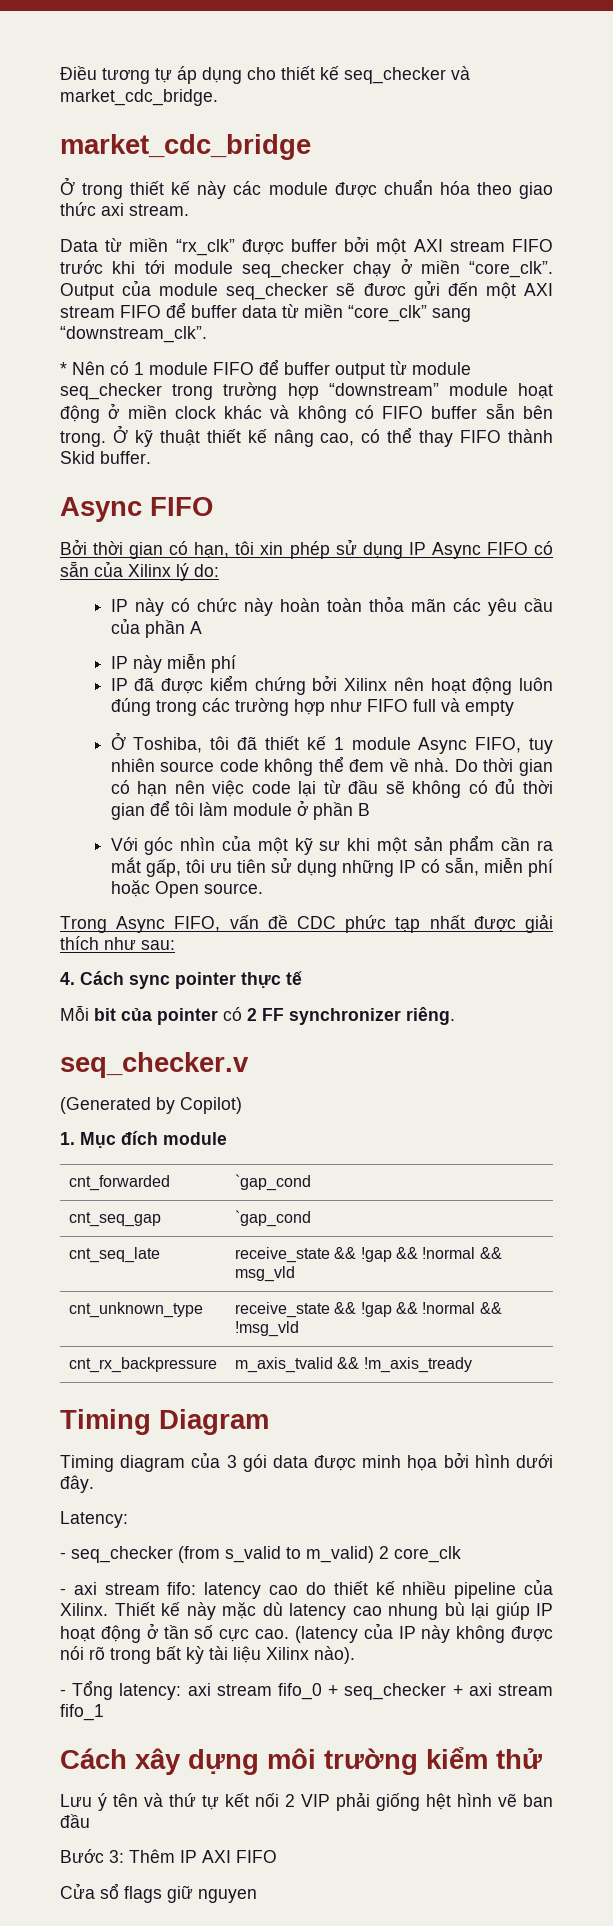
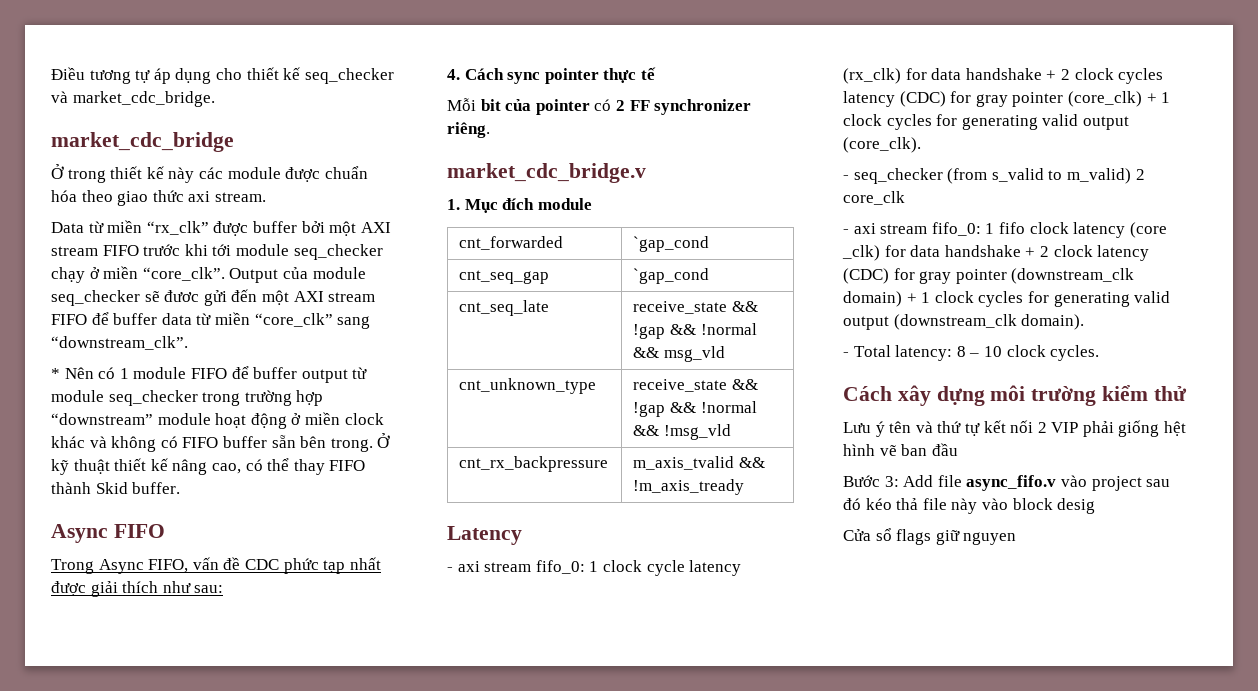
[60,539,553,559] [60,561,219,581] [110,596,553,616] [110,618,202,638] [110,653,236,673] [110,675,553,695] [110,698,514,716] [110,732,553,754] [110,756,553,776] [110,778,554,798] [110,800,370,820] [110,835,554,855] [110,857,554,877] [110,880,263,898] // Bởi thời gian có hạn, tôi xin phép sử dụng IP Async FIFO có sẵn của Xilinx lý do: // IP này có chức này hoàn toàn thỏa mãn các yêu cầu của phần A // IP này miễn phí // IP đã được kiểm chứng bởi Xilinx nên hoạt động luôn đúng trong các trường hợp như FIFO full và empty // Ở Toshiba, tôi đã thiết kế 1 module Async FIFO, tuy nhiên source code không thể đem về nhà. Do thời gian có hạn nên việc code lại từ đầu sẽ không có đủ thời gian để tôi làm module ở phần B // Với góc nhìn của một kỹ sư khi một sản phẩm cần ra mắt gấp, tôi ưu tiên sử dụng những IP có sẵn, miễn phí hoặc Open source. -> (165, 531) none
[60,1052,249,1078] [60,1097,242,1114] seq_checker.v // (Generated by Copilot) -> [447,163,646,183] market_cdc_bridge.v
[60,1409,269,1435] [60,1452,553,1472] [60,1475,94,1493] [60,1511,128,1528] Timing Diagram // Timing diagram của 3 gói data được minh họa bởi hình dưới đây. // Latency: -> [447,526,522,545] [447,560,742,576] [843,68,1164,84] [843,91,1171,107] [843,114,1129,130] [843,137,921,153] Latency // - axi stream fifo_0: 1 clock cycle latency (rx_clk) for data handshake + 2 clock cycles latency (CDC) for gray pointer (core_clk) + 1 clock cycles for generating valid output (core_clk).
[167,1579,553,1599] [60,1602,553,1620] [60,1623,553,1643] [60,1646,355,1664] [60,1680,553,1700] [60,1704,104,1721] fifo: latency cao do thiết kế nhiều pipeline của Xilinx. Thiết kế này mặc dù latency cao nhung bù lại giúp IP hoạt động ở tần số cực cao. (latency của IP này không được nói rõ trong bất kỳ tài liệu Xilinx nào). // - Tổng latency: axi stream fifo_0 + seq_checker + axi stream fifo_1 -> [931,222,1167,238] [842,245,1150,261] [843,268,1135,284] [843,291,1171,307] [843,314,1085,330] [843,345,1100,361] fifo_0: 1 fifo clock latency (core _clk) for data handshake + 2 clock latency (CDC) for gray pointer (downstream_clk domain) + 1 clock cycles for generating valid output (downstream_clk domain). // - Total latency: 8 – 10 clock cycles.
[129,1849,277,1863] Thêm IP AXI FIFO -> [903,475,1171,491] [843,498,1096,514] Add file async_fifo.v vào project sau đó kéo thả file này vào block desig

